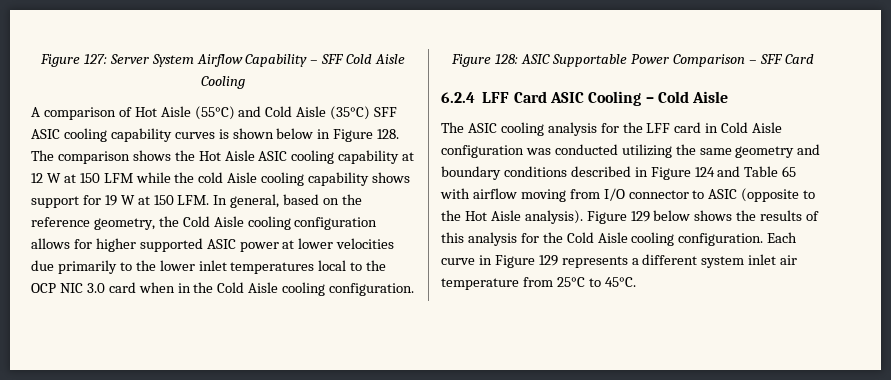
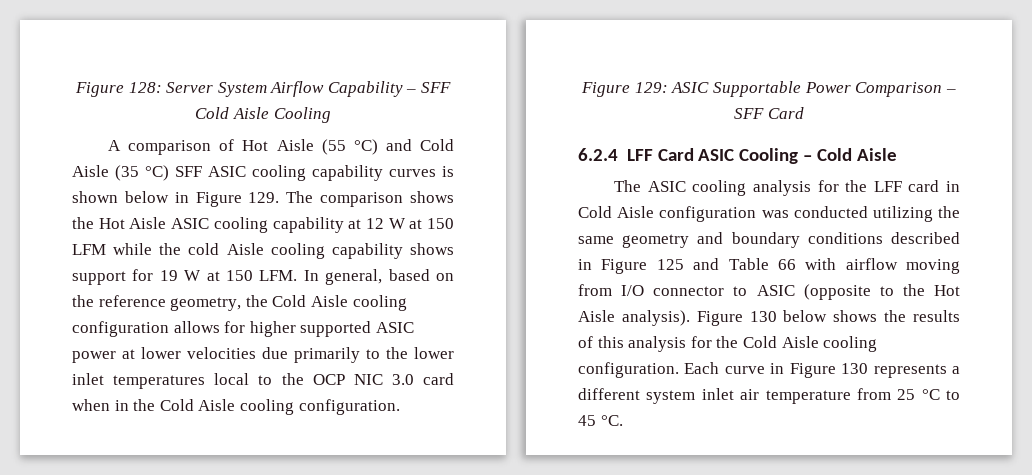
[39,54,107,67] Figure 127: -> [74,82,162,97] Figure 128:
[194,106,235,120] (55°C) -> [321,139,378,155] (55 °C)
[330,106,371,120] (35°C) -> [115,165,169,181] (35 °C)
[377,129,400,139] 128. -> [248,192,280,203] 129.
[495,54,519,64] 128: -> [634,82,668,93] 129:
[694,167,715,177] 124 -> [656,259,684,270] 125
[782,166,797,177] 65 -> [777,259,796,270] 66
[630,211,650,222] 129 -> [749,311,777,322] 130
[538,255,558,266] 129 -> [841,363,869,374] 130
[556,277,636,287] 25°C to 45°C. -> [897,389,960,400] [578,415,623,426] 25 °C to 45 °C.

